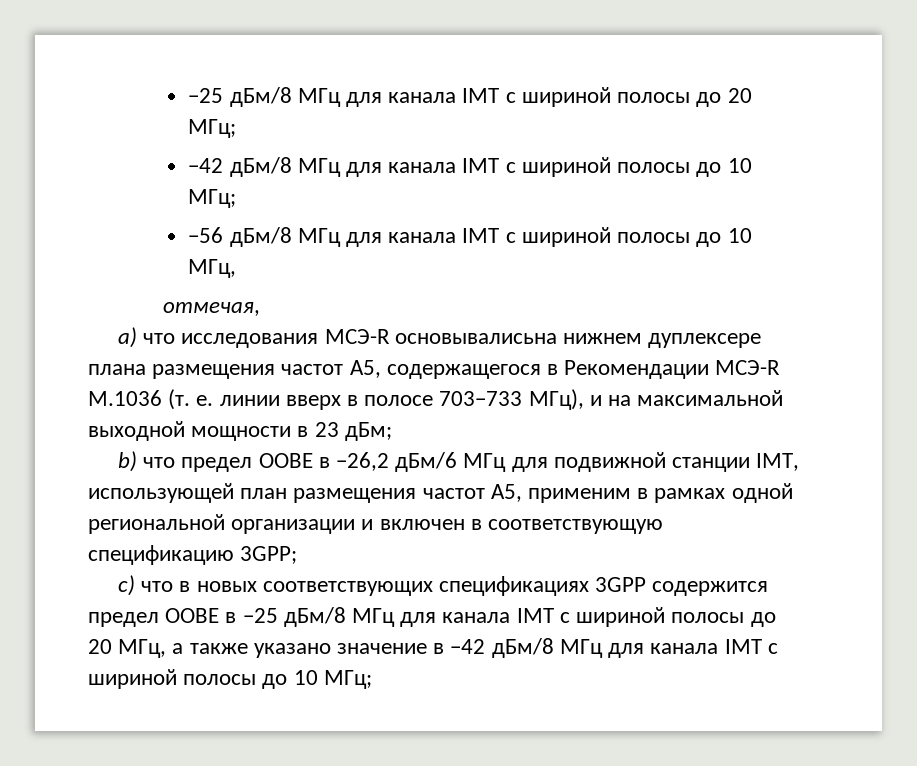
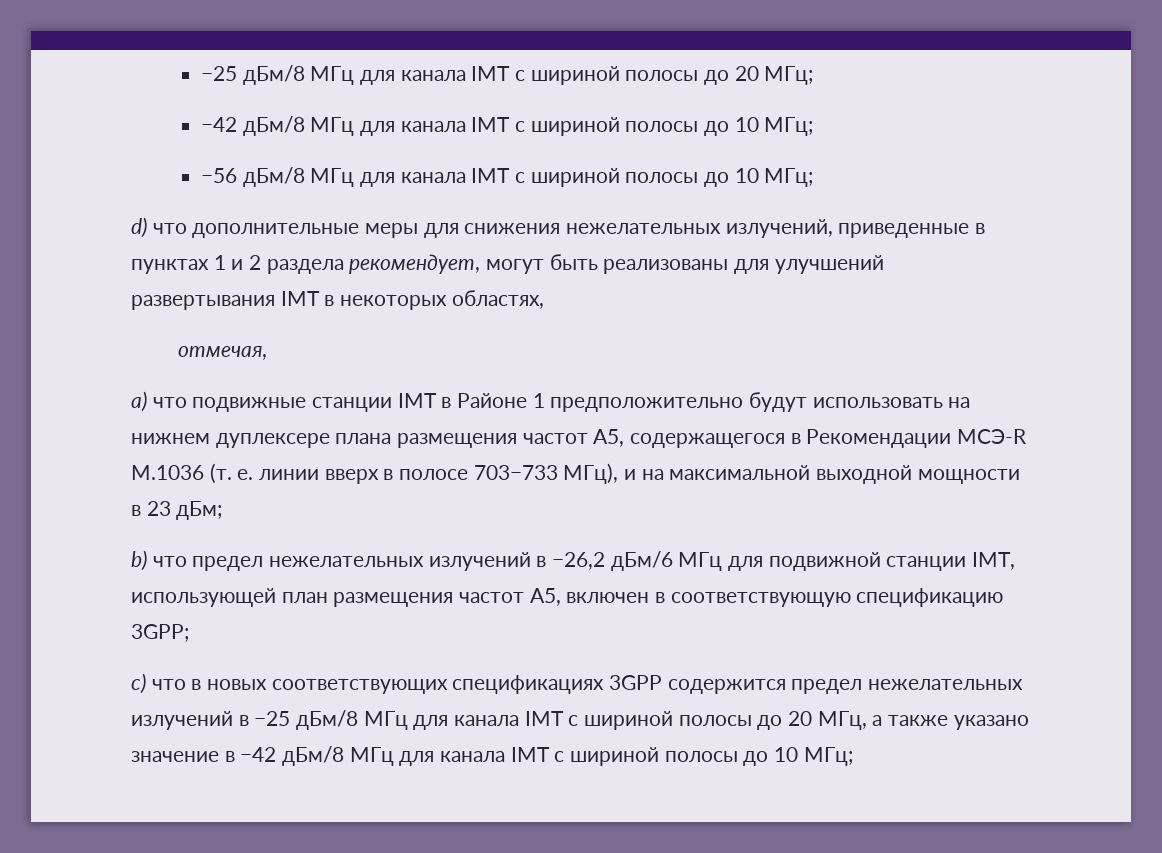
[188,259,237,278] [163,302,261,316] [117,327,557,348] МГц, // отмечая, // a) что исследования МСЭ-R основывалисьна -> [764,168,814,187] [131,217,986,238] [131,254,884,274] [131,290,544,310] [178,346,268,360] [131,391,971,412] МГц; // d) что дополнительные меры для снижения нежелательных излучений, приведенные в пунктах 1 и 2 раздела рекомендует, могут быть реализованы для улучшений развертывания IMT в некоторых областях, // отмечая, // a) что подвижные станции IMT в Районе 1 предположительно будут использовать на
[258,453,313,468] OOBE -> [269,552,531,571] нежелательных излучений
[528,483,793,503] [88,514,374,534] применим в рамках одной региональной организации и -> (561, 597) none
[165,608,220,623] OOBE -> [868,679,1024,690] [131,711,233,730] нежелательных излучений

